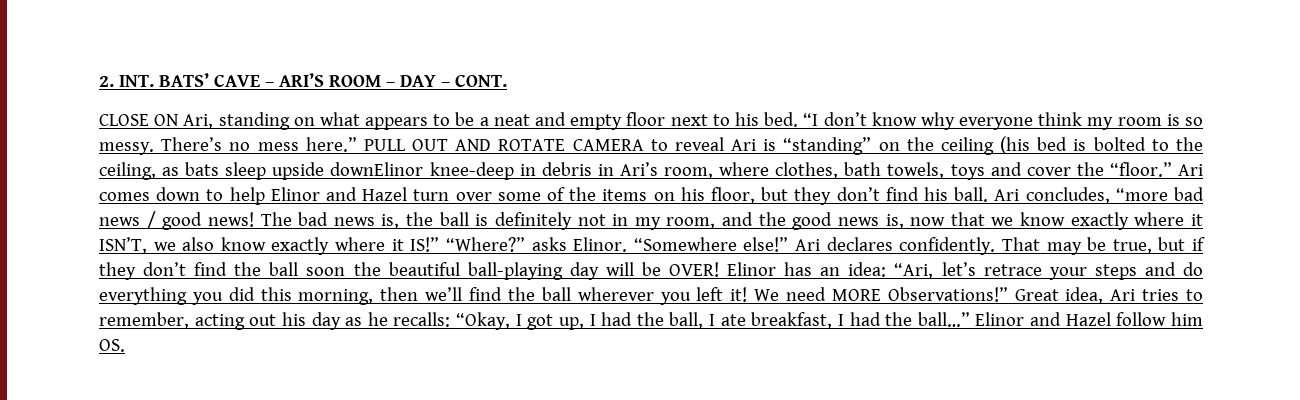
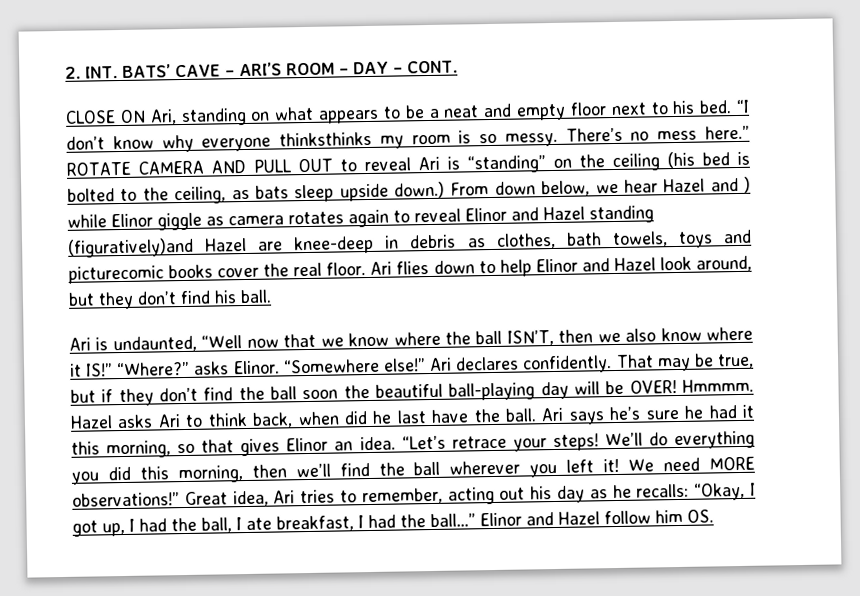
[1038,112,1083,126] think -> [279,131,373,147] thinksthinks
[363,139,644,151] PULL OUT AND ROTATE CAMERA -> [66,158,333,176] ROTATE CAMERA AND PULL OUT
[330,162,770,180] downElinor knee-deep in debris in Ari’s room, where -> [394,176,751,199] [67,205,654,231] [68,234,486,258] down.) From down below, we hear Hazel and ) while Elinor giggle as camera rotates again to reveal Elinor and Hazel standing (figuratively)and Hazel are knee-deep in debris as
[1026,162,1203,177] [99,192,150,201] cover the “floor.” Ari comes -> [68,261,430,284] picturecomic books cover the real floor. Ari flies
[413,187,755,204] turn over some of the items on his floor, -> [659,255,753,272] look around,
[994,187,1205,204] [99,211,1204,230] [99,237,147,254] Ari concludes, “more bad news / good news! The bad news is, the ball is definitely not in my room, and the good news is, now that we know exactly where it ISN’T, -> [69,329,594,353] // Ari is undaunted, “Well now that we know where the ball ISN’T, then
[271,237,330,255] exactly -> (702, 334) none
[727,262,1176,280] Elinor has an idea: “Ari, let’s retrace your steps and -> [682,378,755,393] [70,404,755,429] [71,432,643,459] Hmmmm. Hazel asks Ari to think back, when did he last have the ball. Ari says he’s sure he had it this morning, so that gives Elinor an idea. “Let’s retrace your steps! We’ll
[887,287,1008,302] Observations!” -> [72,492,180,507] observations!”

